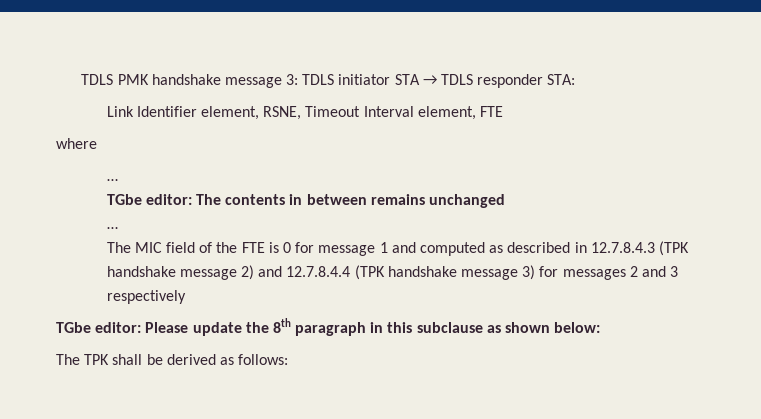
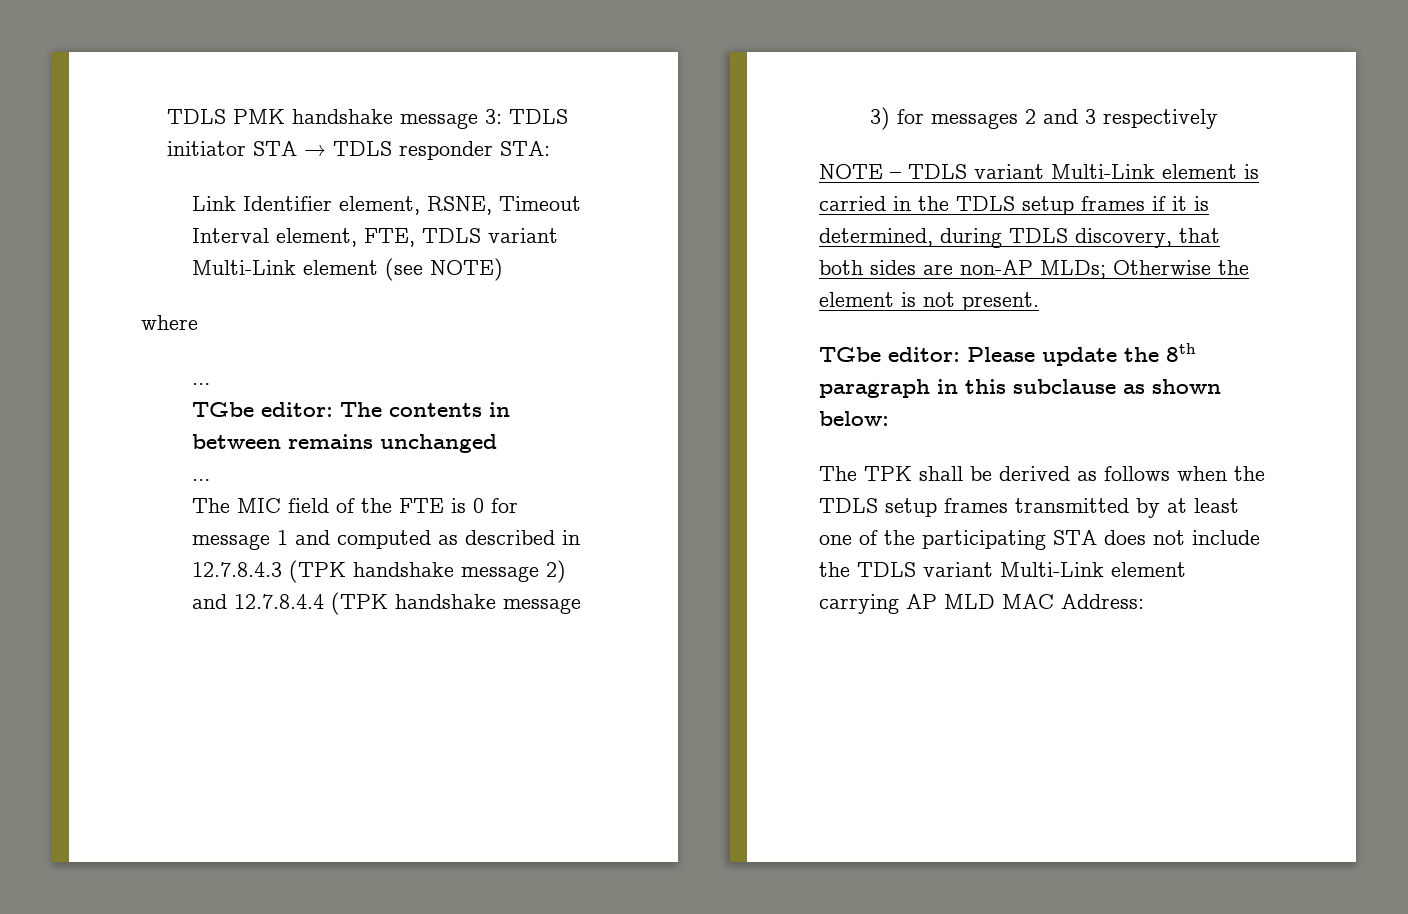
[480,106,504,117] FTE -> [364,228,559,247] [192,258,504,281] FTE, TDLS variant Multi-Link element (see NOTE)
(186, 297) none -> [819,164,1259,179] [819,196,1209,215] [819,228,1220,248] [819,260,1249,279] [819,292,1039,311] // NOTE – TDLS variant Multi-Link element is carried in the TDLS setup frames if it is determined, during TDLS discovery, that both sides are non-AP MLDs; Otherwise the element is not present.
[238,354,289,365] follows: -> [1104,466,1265,481] [819,498,1239,518] [819,530,1260,550] [819,562,1186,577] [819,594,1144,614] follows when the TDLS setup frames transmitted by at least one of the participating STA does not include the TDLS variant Multi-Link element carrying AP MLD MAC Address:

